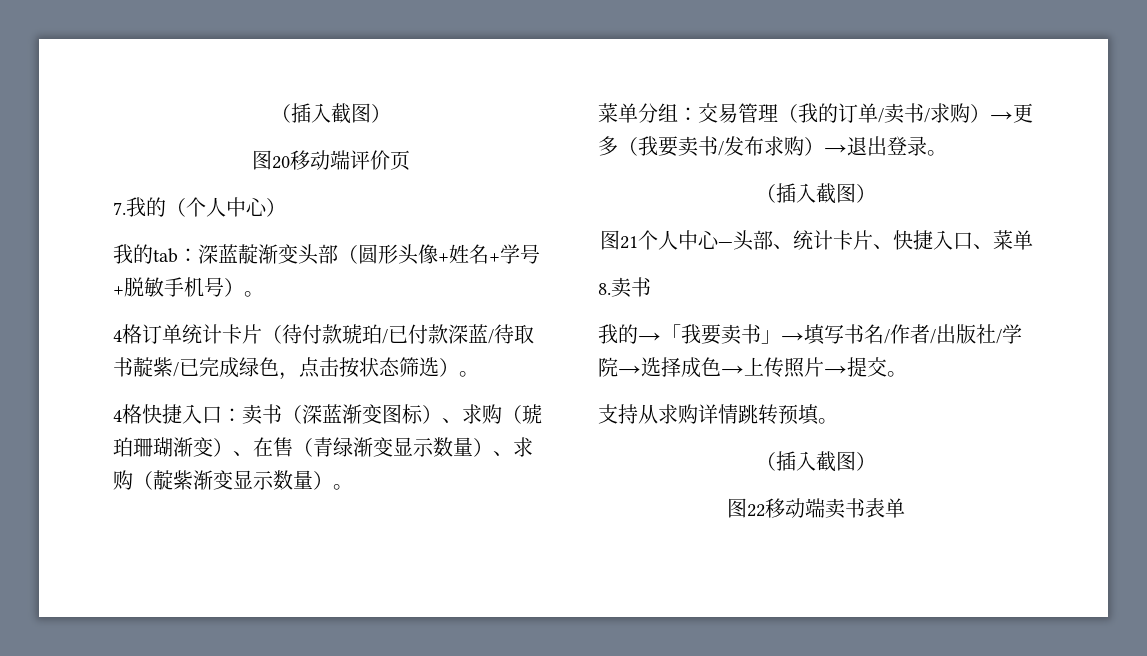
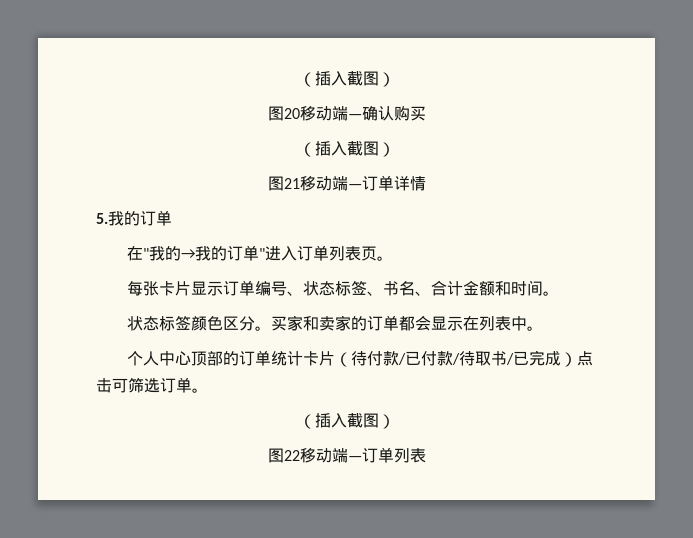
[350,150,410,170] [113,197,286,217] [113,244,540,265] [113,277,264,297] [113,324,142,344] 评价页 // 7.我的（个人中心） // 我的tab：深蓝靛渐变头部（圆形头像+姓名+学号+脱敏手机号）。 // 4格 -> [347,106,426,121] [298,141,395,157] [267,175,426,191] [96,210,172,226] [126,245,393,261] [126,280,559,296] [126,315,543,331] [126,351,239,366] —确认购买 // （插入截图） // 图21移动端—订单详情 // 5.我的订单 // 在"我的→我的订单"进入订单列表页。 // 每张卡片显示订单编号、状态标签、书名、合计金额和时间。 // 状态标签颜色区分。买家和卖家的订单都会显示在列表中。 // 个人中心顶部的
[342,324,382,344] 琥珀 -> (399, 358) none
[448,324,488,344] 深蓝 -> (453, 358) none
[133,357,173,377] 靛紫 -> (507, 358) none
[239,357,479,380] [113,404,542,425] [113,437,533,457] [113,470,353,490] [598,103,1033,124] [598,136,947,157] [756,183,876,204] [599,230,1033,251] [598,277,651,298] [598,324,1022,345] [598,357,907,378] [598,404,820,425] 绿色，点击按状态筛选）。 // 4格快捷入口：卖书（深蓝渐变图标）、求购（琥珀珊瑚渐变）、在售（青绿渐变显示数量）、求购（靛紫渐变显示数量）。 // 菜单分组：交易管理（我的订单/卖书/求购）→更多（我要卖书/发布求购）→退出登录。 // （插入截图） // 图21个人中心—头部、统计卡片、快捷入口、菜单 // 8.卖书 // 我的→「我要卖书」→填写书名/作者/出版社/学院→选择成色→上传照片→提交。 // 支持从求购详情跳转预填 -> [560,351,593,367] [96,377,192,393] ）点击可筛选订单
[825,498,905,519] 卖书表单 -> [347,447,426,463] —订单列表

